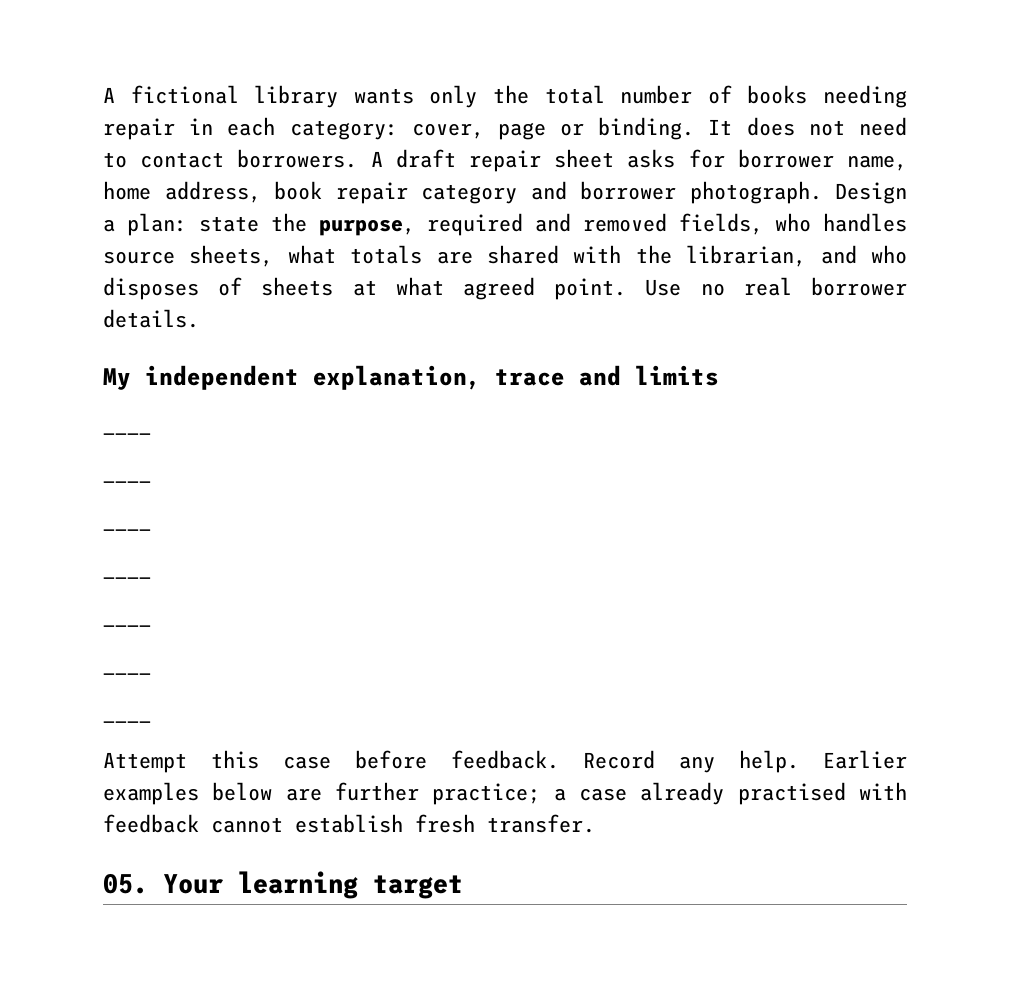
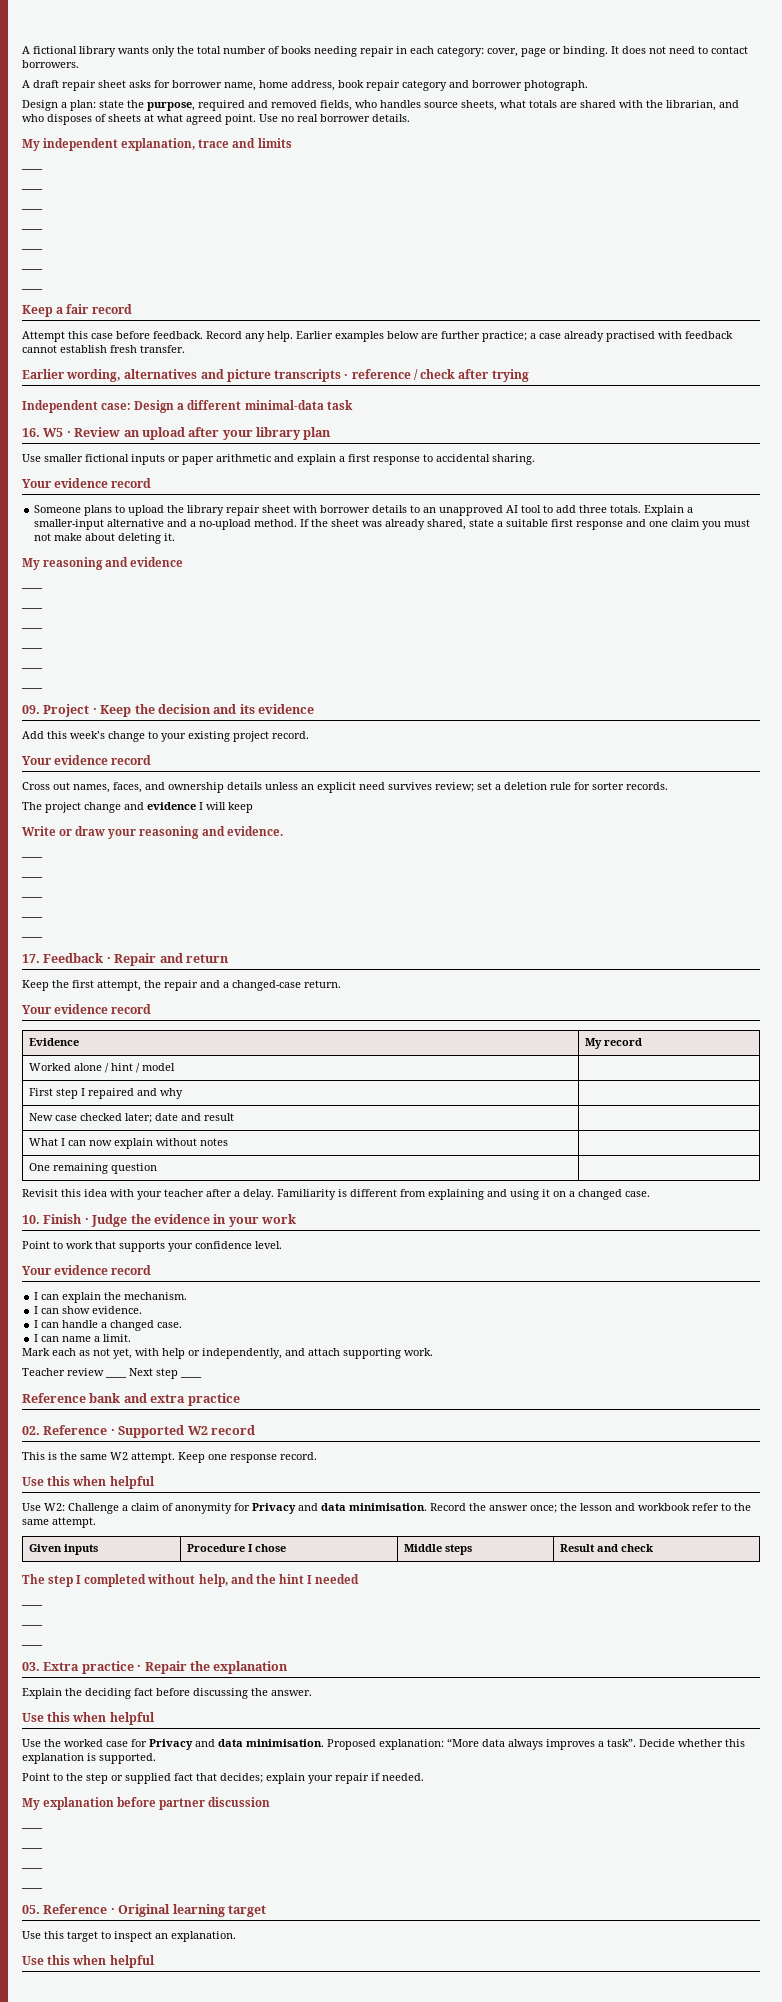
(358, 158) none -> (79, 64) //
(822, 192) none -> (588, 85) //
(151, 721) none -> [22,304,132,317] // Keep a fair record
[103,871,463,899] 05. Your learning target -> [22,369,529,382] [22,400,353,413] [22,427,332,440] [22,454,535,465] [22,478,152,488] [34,505,694,516] [34,519,751,530] [34,533,176,544] [22,557,184,570] [21,587,43,589] [21,607,43,609] [21,627,43,629] [21,647,43,649] [21,667,43,669] [21,687,43,689] [22,704,314,717] [22,731,309,742] [22,755,152,765] [22,782,668,793] [22,802,253,813] [22,826,283,839] [21,856,43,858] [21,876,43,878] [21,896,43,898] [21,916,43,918] [21,936,43,938] [22,953,229,966] [22,980,341,991] [22,1004,152,1014] [29,1038,80,1046] [585,1038,643,1049] [29,1063,176,1073] [29,1088,184,1099] [29,1113,235,1123] [29,1138,229,1149] [29,1163,158,1174] [22,1189,650,1200] [22,1214,296,1227] [22,1241,282,1252] [22,1265,152,1275] [34,1292,188,1303] [34,1306,143,1314] [34,1320,183,1331] [34,1334,132,1342] [22,1348,433,1359] [22,1368,104,1376] [105,1376,127,1378] [129,1368,202,1379] [22,1393,240,1406] [22,1425,255,1438] [22,1452,317,1463] [22,1476,155,1489] [22,1503,751,1514] [22,1517,96,1528] [29,1544,99,1555] [187,1544,287,1552] [404,1544,473,1555] [560,1544,654,1552] [22,1574,360,1587] [21,1604,43,1606] [21,1624,43,1626] [21,1644,43,1646] [22,1661,289,1674] [22,1688,312,1699] [22,1712,155,1725] [22,1738,745,1750] [22,1753,156,1764] [22,1773,424,1784] [22,1797,271,1810] [21,1827,43,1829] [21,1847,43,1849] [21,1867,43,1869] [21,1887,43,1889] [22,1904,266,1917] [22,1931,236,1942] [22,1955,155,1968] Earlier wording, alternatives and picture transcripts · reference / check after trying // Independent case: Design a different minimal-data task // 16. W5 · Review an upload after your library plan // Use smaller fictional inputs or paper arithmetic and explain a first response to accidental sharing. // Your evidence record // Someone plans to upload the library repair sheet with borrower details to an unapproved AI tool to add three totals. Explain a smaller-input alternative and a no-upload method. If the sheet was already shared, state a suitable first response and one claim you must not make about deleting it. // My reasoning and evidence // ____ // ____ // ____ // ____ // ____ // ____ // 09. Project · Keep the decision and its evidence // Add this week’s change to your existing project record. // Your evidence record // Cross out names, faces, and ownership details unless an explicit need survives review; set a deletion rule for sorter records. // The project change and evidence I will keep // Write or draw your reasoning and evidence. // ____ // ____ // ____ // ____ // ____ // 17. Feedback · Repair and return // Keep the first attempt, the repair and a changed-case return. // Your evidence record // Evidence | My record // Worked alone / hint / model | // First step I repaired and why | // New case checked later; date and result | // What I can now explain without notes | // One remaining question | // Revisit this idea with your teacher after a delay. Familiarity is different from explaining and using it on a changed case. // 10. Finish · Judge the evidence in your work // Point to work that supports your confidence level. // Your evidence record // I can explain the mechanism. // I can show evidence. // I can handle a changed case. // I can name a limit. // Mark each as not yet, with help or independently, and attach supporting work. // Teacher review ____ Next step ____ // Reference bank and extra practice // 02. Reference · Supported W2 record // This is the same W2 attempt. Keep one response record. // Use this when helpful // Use W2: Challenge a claim of anonymity for Privacy and data minimisation. Record the answer once; the lesson and workbook refer to the same attempt. // Given inputs | Procedure I chose | Middle steps | Result and check // The step I completed without help, and the hint I needed // ____ // ____ // ____ // 03. Extra practice · Repair the explanation // Explain the deciding fact before discussing the answer. // Use this when helpful // Use the worked case for Privacy and data minimisation. Proposed explanation: “More data always improves a task”. Decide whether this explanation is supported. // Point to the step or supplied fact that decides; explain your repair if needed. // My explanation before partner discussion // ____ // ____ // ____ // ____ // 05. Reference · Original learning target // Use this target to inspect an explanation. // Use this when helpful

